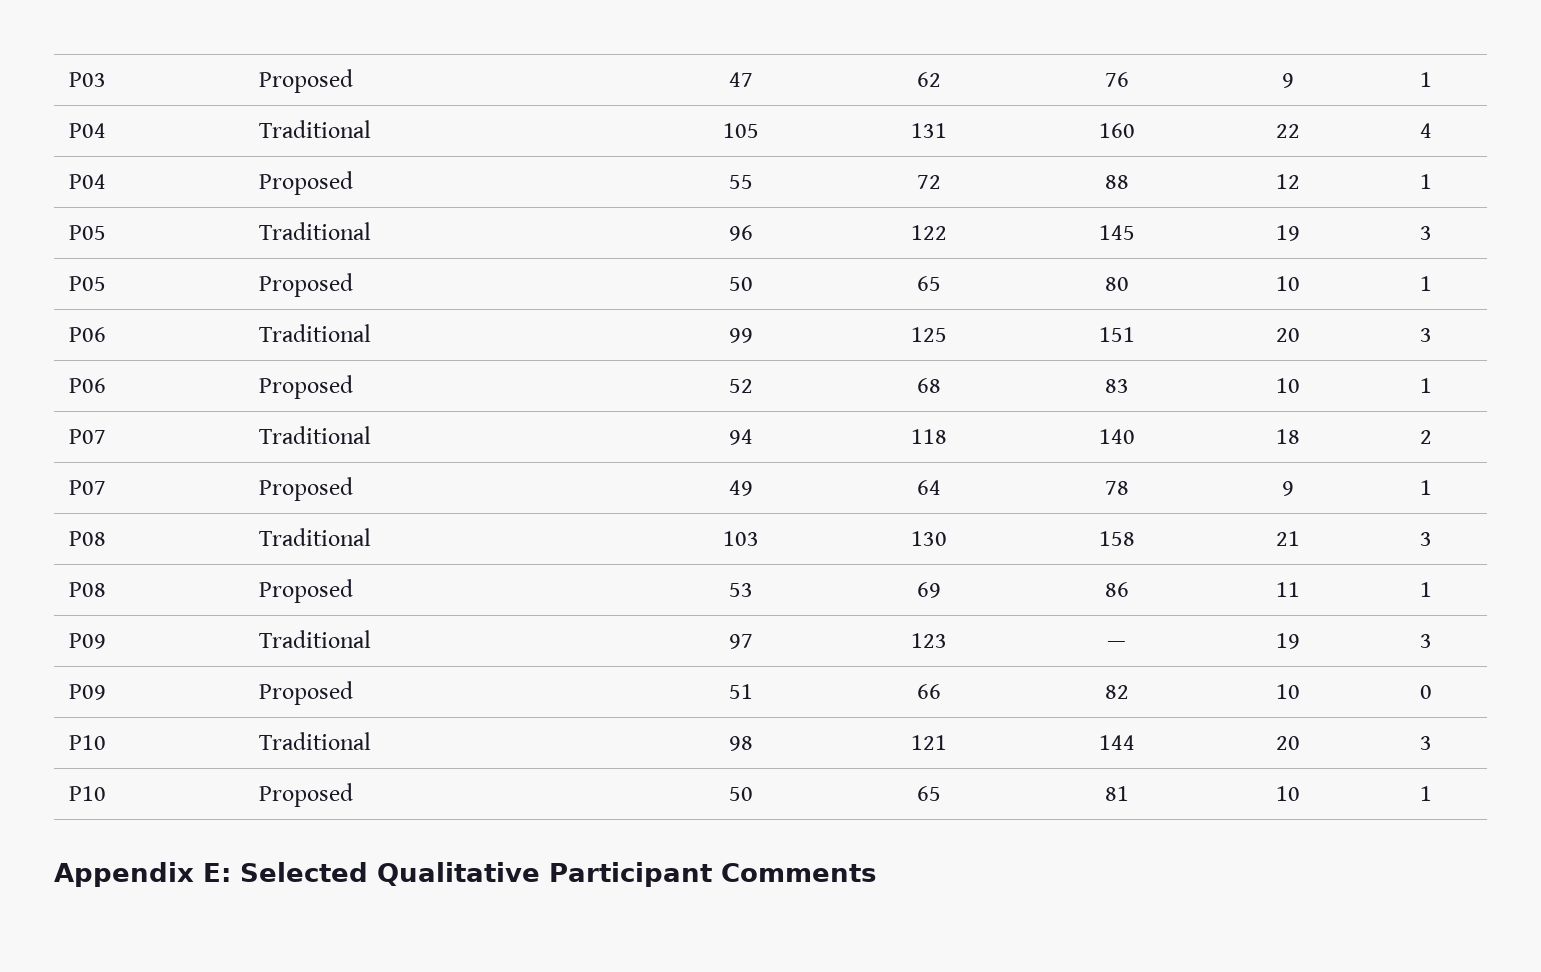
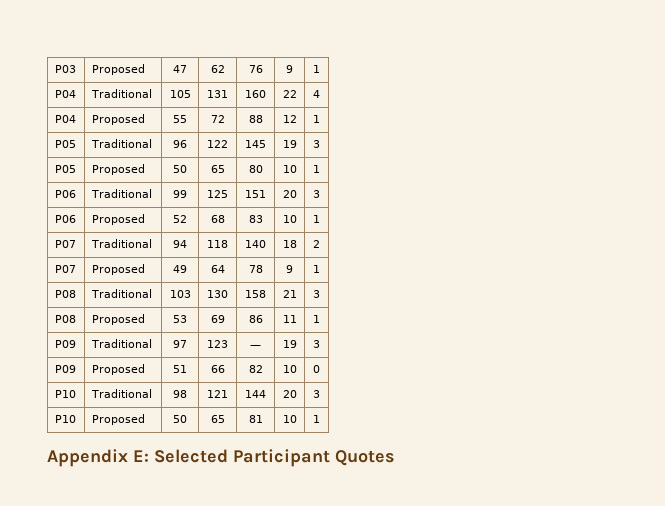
[377,862,876,887] Qualitative Participant Comments -> [233,449,395,467] Participant Quotes

